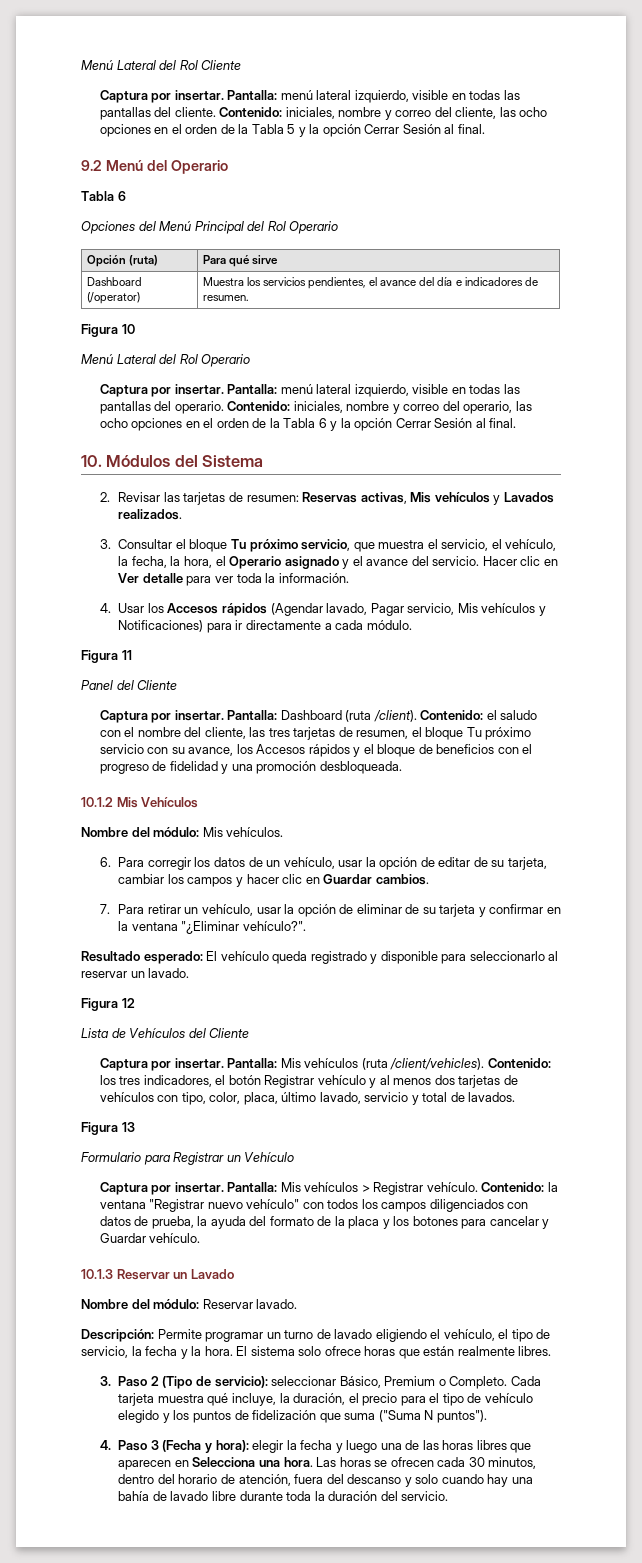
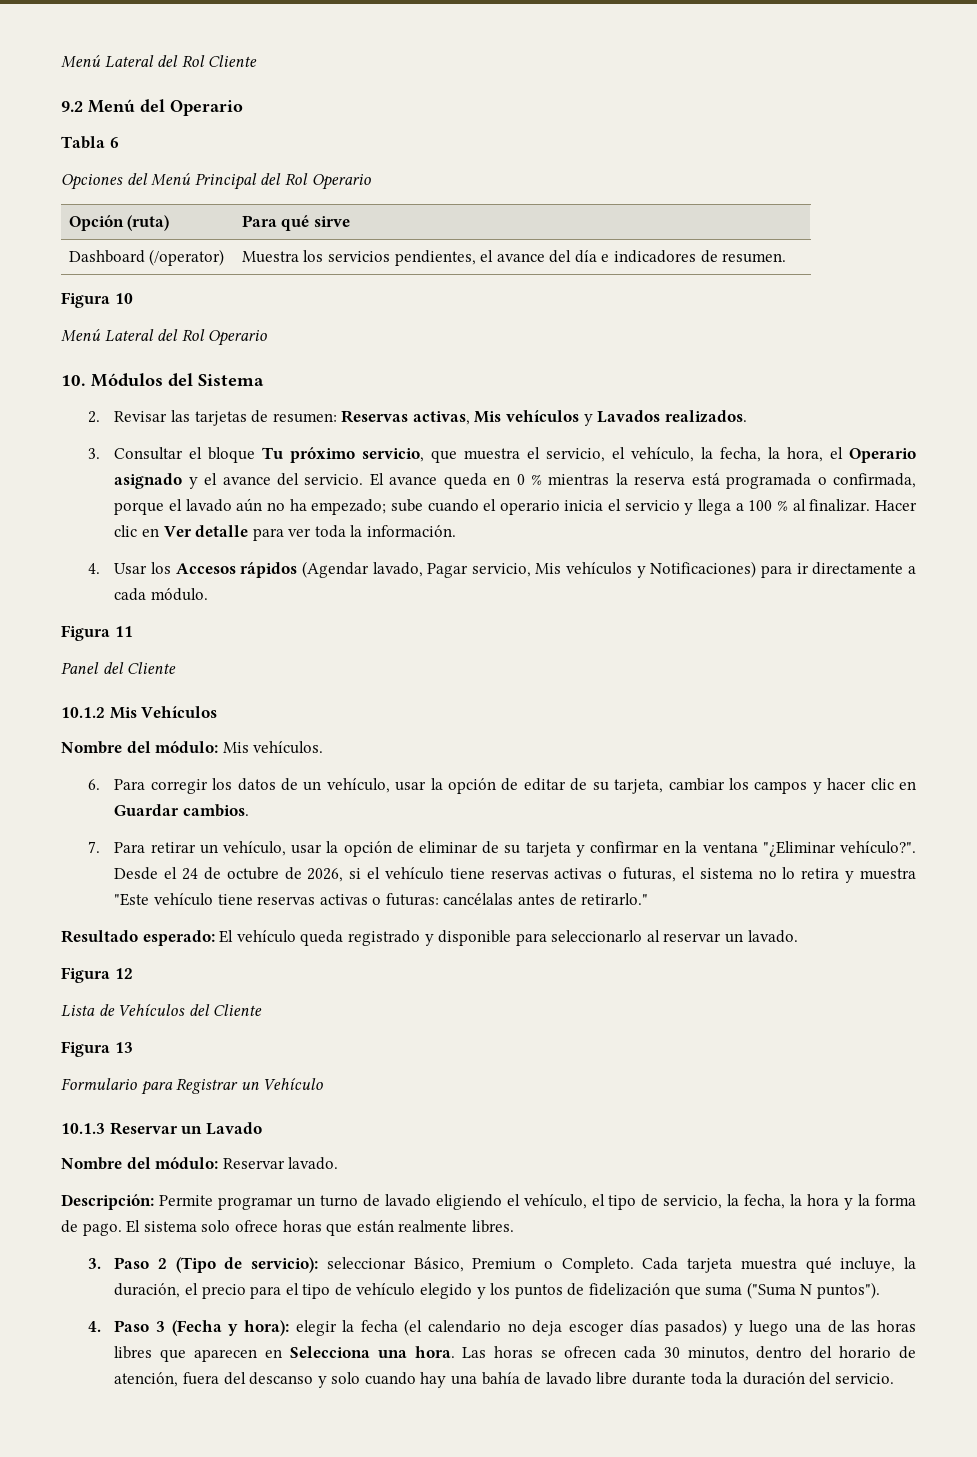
[99,90,520,103] [99,107,548,120] [99,124,485,137] // Captura por insertar. Pantalla: menú lateral izquierdo, visible en todas las pantallas del cliente. Contenido: iniciales, nombre y correo del cliente, las ocho opciones en el orden de la Tabla 5 y la opción Cerrar Sesión al final. -> (258, 61) none
[99,384,520,397] [99,401,532,414] [99,418,517,431] // Captura por insertar. Pantalla: menú lateral izquierdo, visible en todas las pantallas del operario. Contenido: iniciales, nombre y correo del operario, las ocho opciones en el orden de la Tabla 6 y la opción Cerrar Sesión al final. -> (268, 338) none
(480, 561) none -> [369,473,917,489] [114,498,871,515] El avance queda en 0 % mientras la reserva está programada o confirmada, porque el lavado aún no ha empezado; sube cuando el operario inicia el servicio y llega a 100 % al finalizar.
[99,710,538,723] [99,727,532,740] [99,744,533,757] [99,761,402,774] // Captura por insertar. Pantalla: Dashboard (ruta /client). Contenido: el saludo con el nombre del cliente, las tres tarjetas de resumen, el bloque Tu próximo servicio con su avance, los Accesos rápidos y el bloque de beneficios con el progreso de fidelidad y una promoción desbloqueada. -> (177, 668) none
(306, 926) none -> [114,867,917,883] [114,893,649,906] Desde el 24 de octubre de 2026, si el vehículo tiene reservas activas o futuras, el sistema no lo retira y muestra "Este vehículo tiene reservas activas o futuras: cancélalas antes de retirarlo."
[99,1058,551,1071] [99,1075,518,1088] [99,1092,516,1105] // Captura por insertar. Pantalla: Mis vehículos (ruta /client/vehicles). Contenido: los tres indicadores, el botón Registrar vehículo y al menos dos tarjetas de vehículos con tipo, color, placa, último lavado, servicio y total de lavados. -> (263, 1010) none
[99,1182,558,1195] [99,1199,529,1212] [99,1216,550,1229] [99,1233,201,1243] // Captura por insertar. Pantalla: Mis vehículos > Registrar vehículo. Contenido: la ventana "Registrar nuevo vehículo" con todos los campos diligenciados con datos de prueba, la ayuda del formato de la placa y los botones para cancelar y Guardar vehículo. -> (324, 1084) none
[145,1346,233,1359] fecha y la hora. -> [744,1194,917,1210] [61,1220,122,1236] fecha, la hora y la forma de pago.
(333, 1445) none -> [404,1319,728,1336] (el calendario no deja escoger días pasados)

